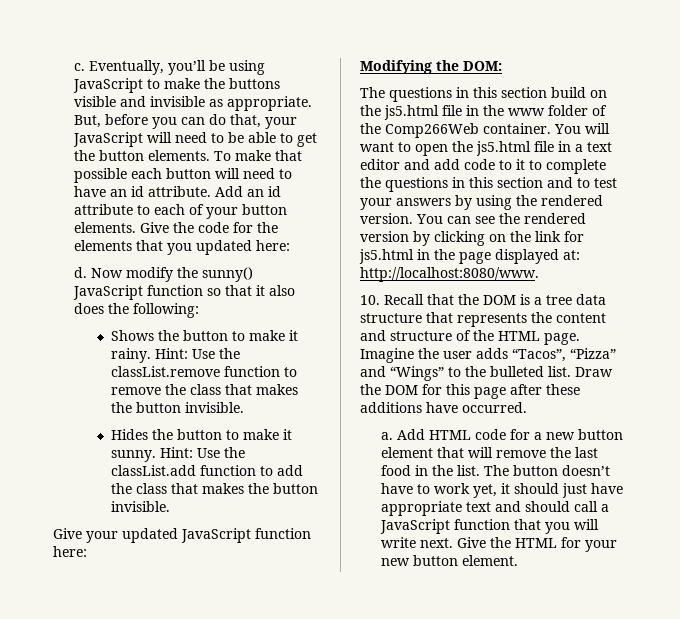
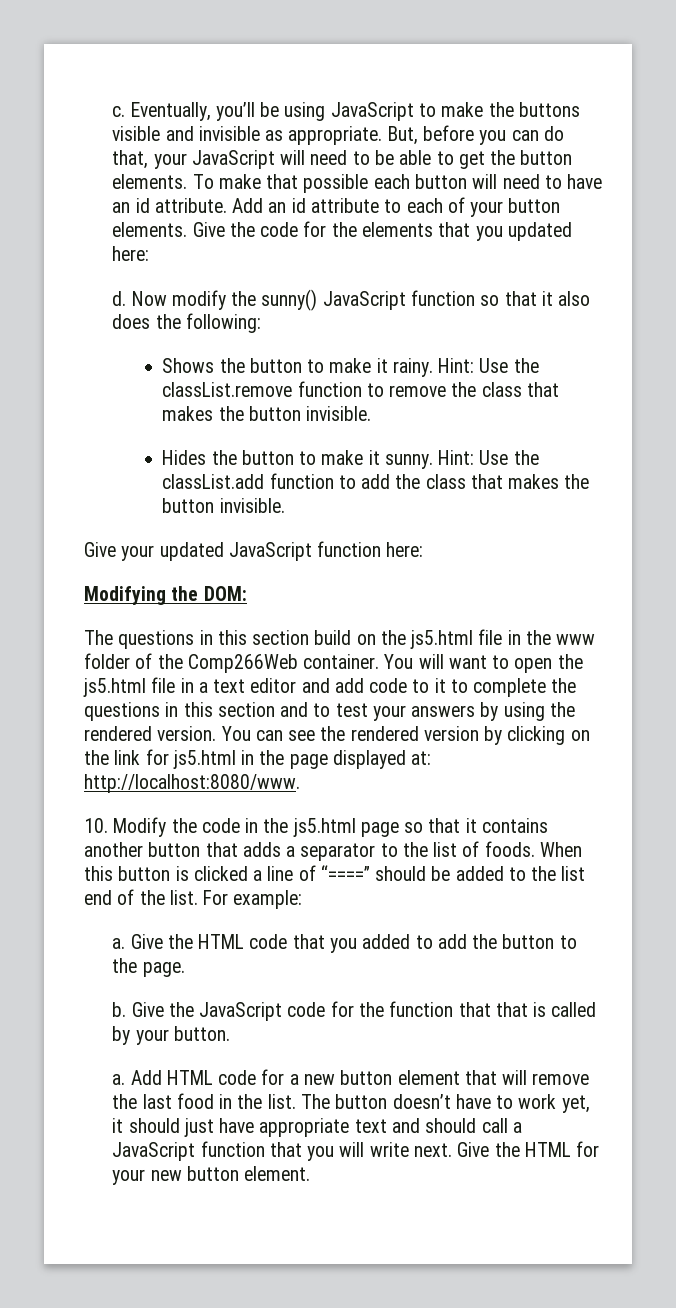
[384,294,606,305] [360,312,606,327] [360,330,580,345] [360,348,616,363] [360,366,613,381] [360,384,580,399] [360,402,527,413] Recall that the DOM is a tree data structure that represents the content and structure of the HTML page. Imagine the user adds “Tacos”, “Pizza” and “Wings” to the bulleted list. Draw the DOM for this page after these additions have occurred. -> [113,817,548,837] [84,841,582,861] [84,865,586,881] [84,889,303,909] [112,934,577,953] [112,958,185,977] [112,1001,597,1021] [112,1026,230,1045] Modify the code in the js5.html page so that it contains another button that adds a separator to the list of foods. When this button is clicked a line of “====” should be added to the list end of the list. For example: // a. Give the HTML code that you added to add the button to the page. // b. Give the JavaScript code for the function that that is called by your button.

